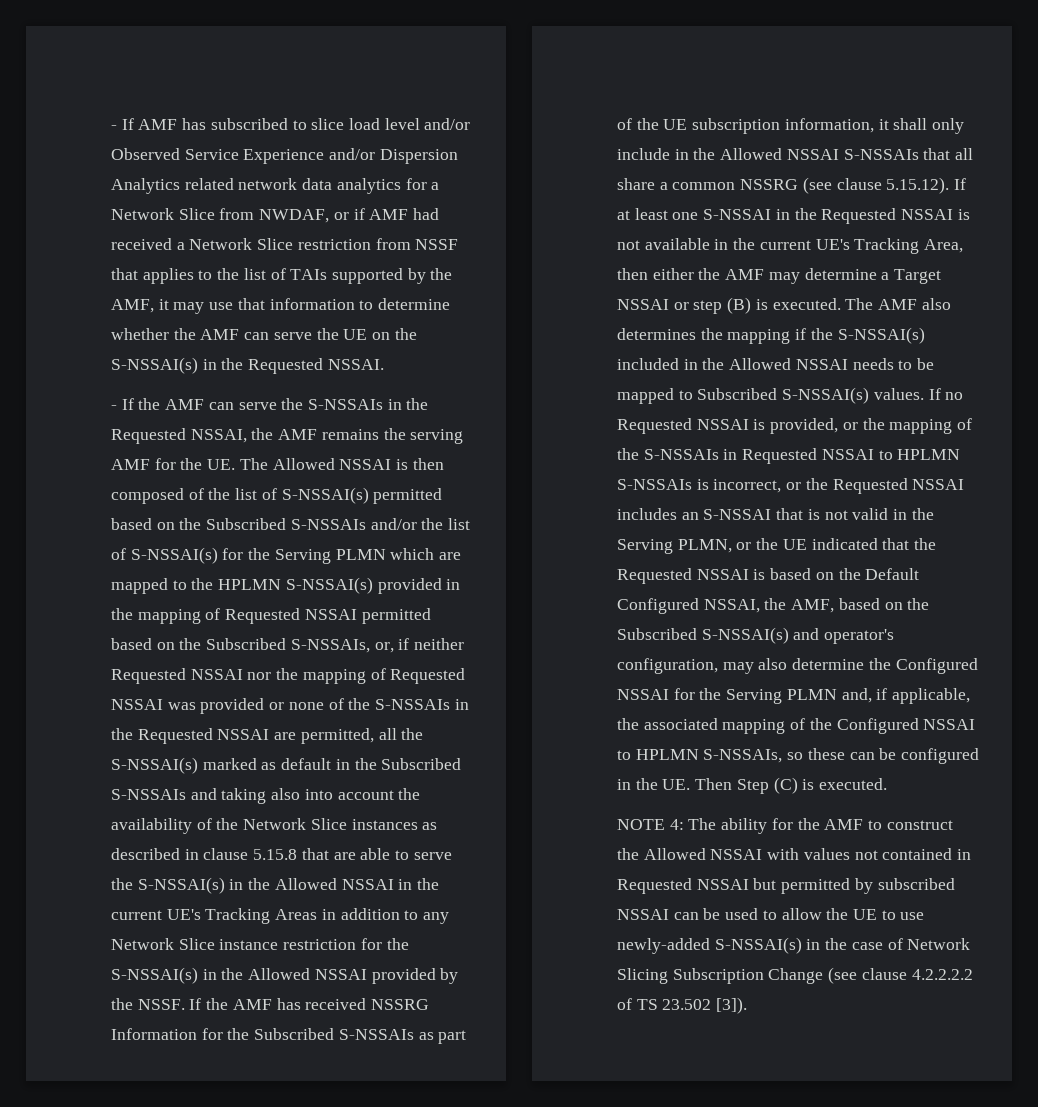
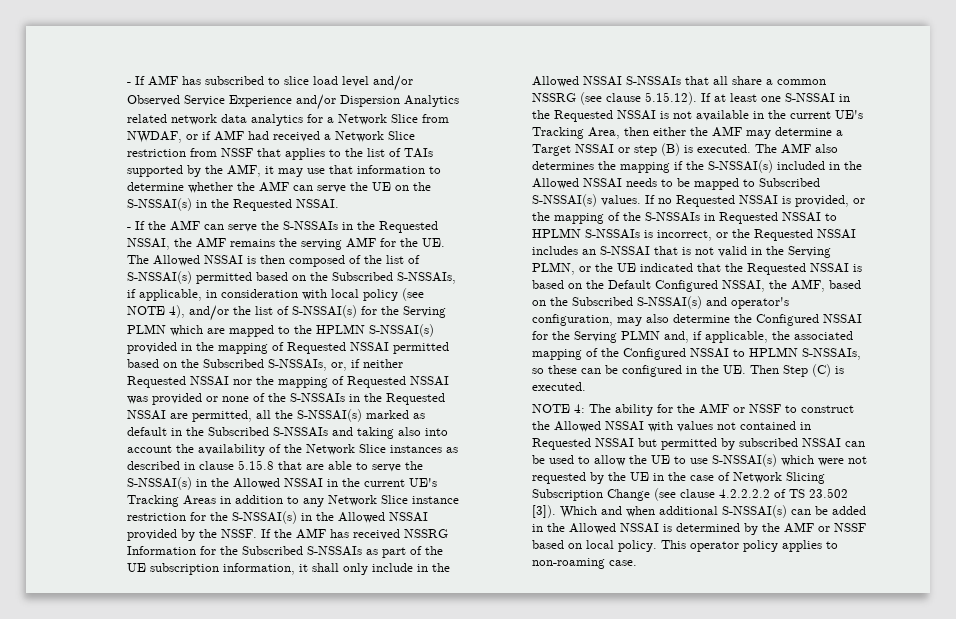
[290,519,366,530] S-NSSAIs -> [397,272,457,284] [127,288,425,301] [127,305,186,318] S-NSSAIs, if applicable, in consideration with local policy (see NOTE 4),
(864, 824) none -> [733,404,782,413] or NSSF
[616,937,802,954] newly-added S-NSSAI(s) -> [712,454,868,467] [532,472,650,484] S-NSSAI(s) which were not requested by the UE
(748, 1005) none -> [560,505,867,518] [532,522,867,535] [532,540,839,552] [532,558,638,569] Which and when additional S-NSSAI(s) can be added in the Allowed NSSAI is determined by the AMF or NSSF based on local policy. This operator policy applies to non-roaming case.

